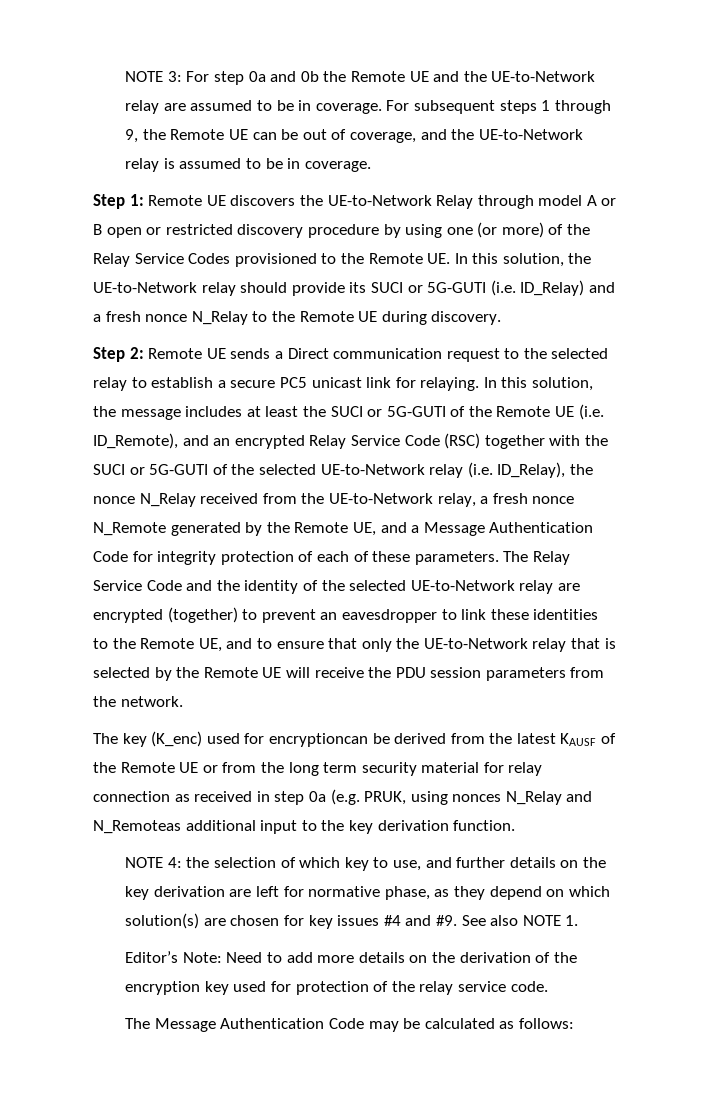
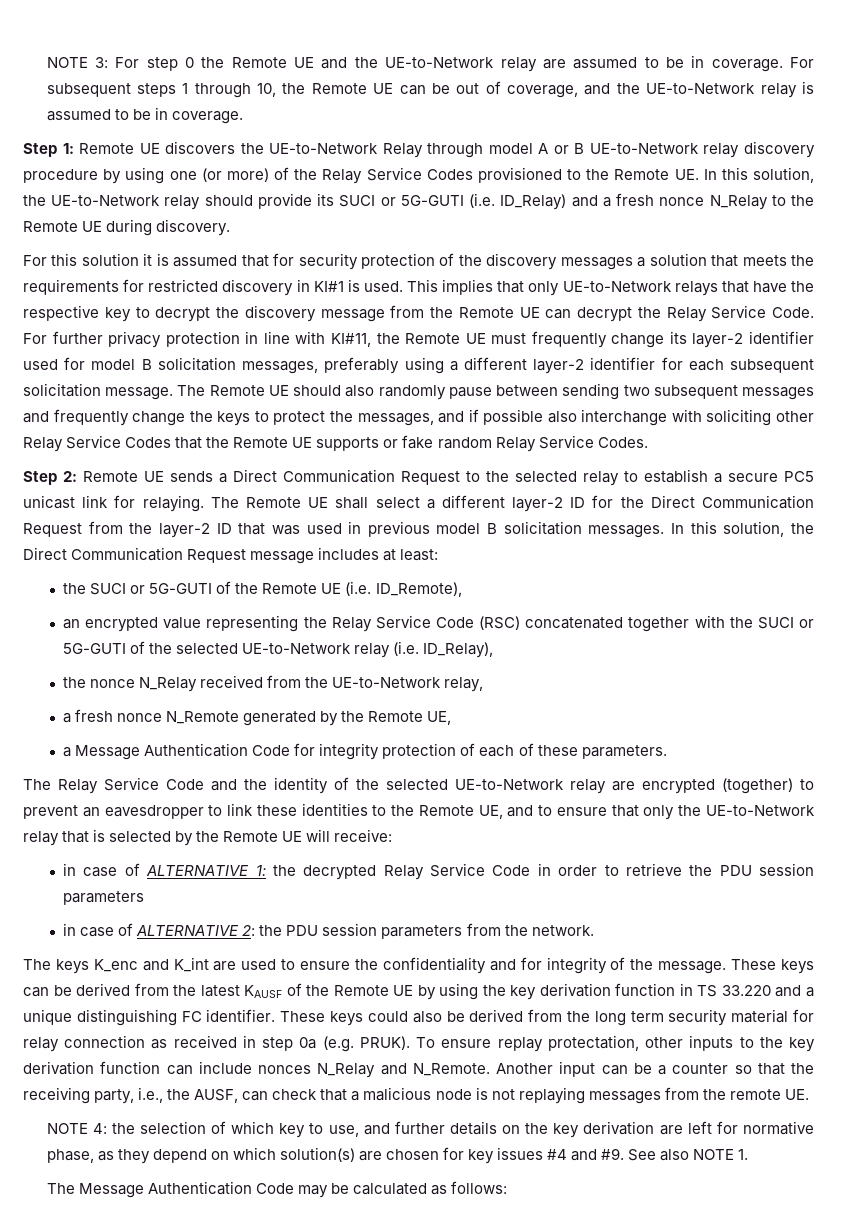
[248,71,319,82] 0a and 0b -> [184,57,194,68] 0
[125,129,139,143] 9, -> [257,83,277,97] 10,
[106,224,233,238] open or restricted -> [589,143,740,158] UE-to-Network relay
(502, 318) none -> [23,253,815,270] [23,279,814,296] [23,305,814,322] [23,331,814,348] [23,357,814,374] [23,383,815,400] [23,409,814,426] [23,435,648,452] // For this solution it is assumed that for security protection of the discovery messages a solution that meets the requirements for restricted discovery in KI#1 is used. This implies that only UE-to-Network relays that have the respective key to decrypt the discovery message from the Remote UE can decrypt the Relay Service Code. For further privacy protection in line with KI#11, the Remote UE must frequently change its layer-2 identifier used for model B solicitation messages, preferably using a different layer-2 identifier for each subsequent solicitation message. The Remote UE should also randomly pause between sending two subsequent messages and frequently change the keys to protect the messages, and if possible also interchange with soliciting other Relay Service Codes that the Remote UE supports or fake random Relay Service Codes.
[333,348,500,362] communication request -> [283,469,460,485] Communication Request
[483,377,594,391] [93,406,116,417] In this solution, the -> [210,495,814,512] [23,521,814,538] [23,547,247,563] The Remote UE shall select a different layer-2 ID for the Direct Communication Request from the layer-2 ID that was used in previous model B solicitation messages. In this solution, the Direct Communication Request
[265,406,299,417] least -> [400,549,439,561] least: //
[182,435,209,446] and -> (462, 589) //
(305, 442) none -> [163,615,327,632] value representing the
(481, 441) none -> [525,617,624,629] concatenated
(566, 470) none -> (494, 650) //
(476, 500) none -> (484, 684) //
[380,522,407,533] and -> (452, 718) //
(499, 558) none -> (667, 752) //
[314,667,364,678] receive -> [334,829,393,842] [63,863,814,880] [63,891,145,905] [63,923,256,937] receive: // in case of ALTERNATIVE 1: the decrypted Relay Service Code in order to retrieve the PDU session parameters // in case of ALTERNATIVE 2:
[122,731,368,747] key (K_enc) used for encryptioncan -> [55,957,815,974] [23,987,49,997] keys K_enc and K_int are used to ensure the confidentiality and for integrity of the message. These keys can
[202,765,218,773] or -> [417,983,814,1000] [23,1009,524,1026] by using the key derivation function in TS 33.220 and a unique distinguishing FC identifier. These keys could also be derived
[364,791,593,805] [93,820,516,834] PRUK, using nonces N_Relay and N_Remoteas additional input to the key derivation function. -> [359,1035,816,1052] [23,1061,814,1078] [23,1087,809,1104] PRUK). To ensure replay protectation, other inputs to the key derivation function can include nonces N_Relay and N_Remote. Another input can be a counter so that the receiving party, i.e., the AUSF, can check that a malicious node is not replaying messages from the remote UE.
[125,951,577,963] [125,981,548,995] // Editor’s Note: Need to add more details on the derivation of the encryption key used for protection of the relay service code. -> (749, 1154) none

